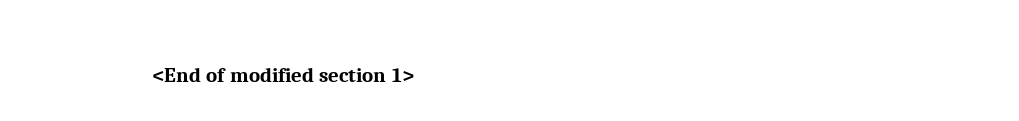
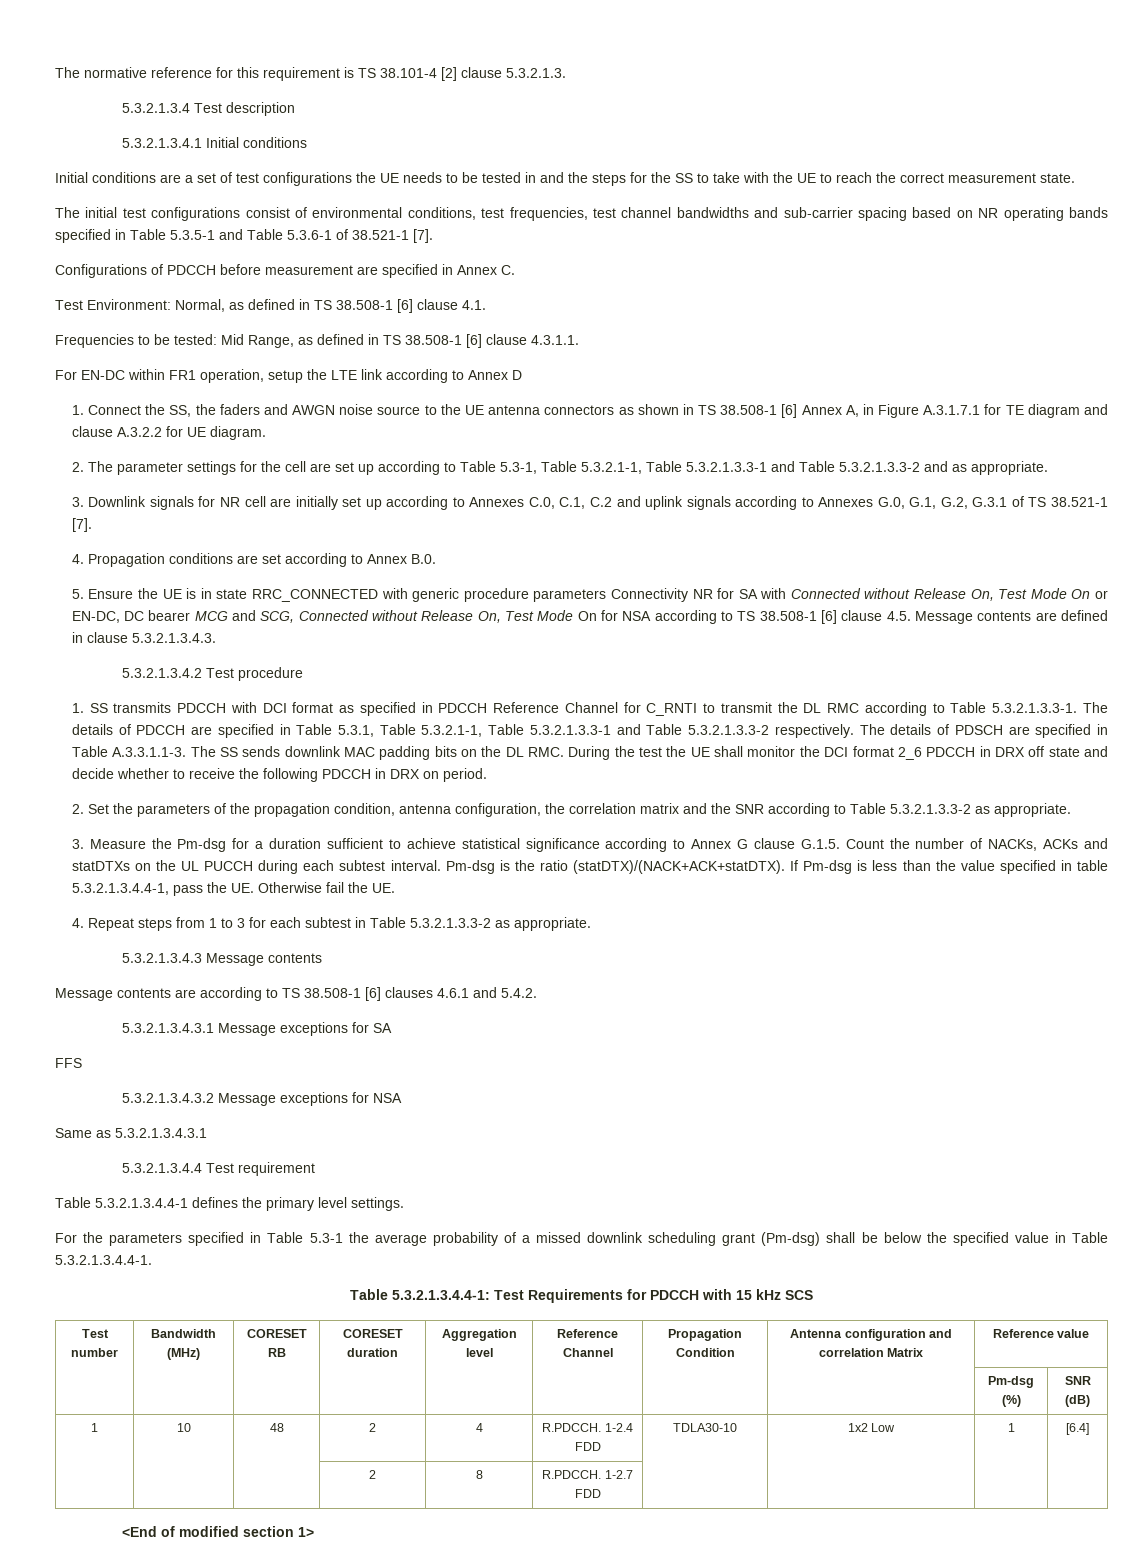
(151, 74) none -> [55,67,566,81] [122,102,296,116] [122,137,308,148] [55,172,1075,186] [55,207,1108,221] [55,229,433,243] [55,264,515,278] [55,299,486,313] [55,334,579,348] [55,369,522,383] [71,404,1108,418] [71,426,266,440] [71,461,1048,475] [71,496,1109,510] [71,518,92,532] [71,553,436,567] [71,588,1108,602] [71,610,1108,624] [71,632,216,643] [122,667,304,681] [71,702,1109,716] [71,724,1108,738] [71,746,1109,760] [71,768,487,782] [71,803,1071,817] [71,838,1109,852] [71,860,1108,874] [71,882,395,896] [71,917,591,931] [122,953,323,966] [55,987,537,1001] [122,1022,393,1036] [55,1058,82,1068] [122,1092,403,1106] [55,1128,207,1138] [122,1162,316,1176] [55,1197,404,1211] [55,1232,1109,1246] [55,1255,152,1265] [350,1289,813,1303] [81,1329,109,1338] [71,1348,118,1357] [151,1329,216,1338] [167,1348,200,1360] [246,1329,307,1338] [267,1348,286,1357] [342,1329,403,1338] [347,1348,398,1357] [441,1329,517,1341] [465,1348,493,1357] [557,1329,618,1338] [562,1348,613,1357] [668,1329,742,1341] [675,1348,735,1357] [790,1329,952,1341] [818,1348,924,1357] [992,1329,1090,1338] [988,1376,1034,1388] [1001,1395,1021,1407] [1064,1376,1091,1385] [1065,1395,1090,1407] [91,1423,98,1432] [176,1423,191,1432] [269,1423,284,1432] [369,1423,376,1432] [475,1423,483,1432] [542,1423,633,1432] [574,1442,601,1451] [673,1423,737,1432] [847,1423,896,1432] [1007,1423,1015,1432] [1066,1423,1089,1435] [369,1470,376,1479] [475,1470,483,1479] [542,1470,633,1479] [574,1489,601,1498] The normative reference for this requirement is TS 38.101-4 [2] clause 5.3.2.1.3. // 5.3.2.1.3.4 Test description // 5.3.2.1.3.4.1 Initial conditions // Initial conditions are a set of test configurations the UE needs to be tested in and the steps for the SS to take with the UE to reach the correct measurement state. // The initial test configurations consist of environmental conditions, test frequencies, test channel bandwidths and sub-carrier spacing based on NR operating bands specified in Table 5.3.5-1 and Table 5.3.6-1 of 38.521-1 [7]. // Configurations of PDCCH before measurement are specified in Annex C. // Test Environment: Normal, as defined in TS 38.508-1 [6] clause 4.1. // Frequencies to be tested: Mid Range, as defined in TS 38.508-1 [6] clause 4.3.1.1. // For EN-DC within FR1 operation, setup the LTE link according to Annex D // 1. Connect the SS, the faders and AWGN noise source to the UE antenna connectors as shown in TS 38.508-1 [6] Annex A, in Figure A.3.1.7.1 for TE diagram and clause A.3.2.2 for UE diagram. // 2. The parameter settings for the cell are set up according to Table 5.3-1, Table 5.3.2.1-1, Table 5.3.2.1.3.3-1 and Table 5.3.2.1.3.3-2 and as appropriate. // 3. Downlink signals for NR cell are initially set up according to Annexes C.0, C.1, C.2 and uplink signals according to Annexes G.0, G.1, G.2, G.3.1 of TS 38.521-1 [7]. // 4. Propagation conditions are set according to Annex B.0. // 5. Ensure the UE is in state RRC_CONNECTED with generic procedure parameters Connectivity NR for SA with Connected without Release On, Test Mode On or EN-DC, DC bearer MCG and SCG, Connected without Release On, Test Mode On for NSA according to TS 38.508-1 [6] clause 4.5. Message contents are defined in clause 5.3.2.1.3.4.3. // 5.3.2.1.3.4.2 Test procedure // 1. SS transmits PDCCH with DCI format as specified in PDCCH Reference Channel for C_RNTI to transmit the DL RMC according to Table 5.3.2.1.3.3-1. The details of PDCCH are specified in Table 5.3.1, Table 5.3.2.1-1, Table 5.3.2.1.3.3-1 and Table 5.3.2.1.3.3-2 respectively. The details of PDSCH are specified in Table A.3.3.1.1-3. The SS sends downlink MAC padding bits on the DL RMC. During the test the UE shall monitor the DCI format 2_6 PDCCH in DRX off state and decide whether to receive the following PDCCH in DRX on period. // 2. Set the parameters of the propagation condition, antenna configuration, the correlation matrix and the SNR according to Table 5.3.2.1.3.3-2 as appropriate. // 3. Measure the Pm-dsg for a duration sufficient to achieve statistical significance according to Annex G clause G.1.5. Count the number of NACKs, ACKs and statDTXs on the UL PUCCH during each subtest interval. Pm-dsg is the ratio (statDTX)/(NACK+ACK+statDTX). If Pm-dsg is less than the value specified in table 5.3.2.1.3.4.4-1, pass the UE. Otherwise fail the UE. // 4. Repeat steps from 1 to 3 for each subtest in Table 5.3.2.1.3.3-2 as appropriate. // 5.3.2.1.3.4.3 Message contents // Message contents are according to TS 38.508-1 [6] clauses 4.6.1 and 5.4.2. // 5.3.2.1.3.4.3.1 Message exceptions for SA // FFS // 5.3.2.1.3.4.3.2 Message exceptions for NSA // Same as 5.3.2.1.3.4.3.1 // 5.3.2.1.3.4.4 Test requirement // Table 5.3.2.1.3.4.4-1 defines the primary level settings. // For the parameters specified in Table 5.3-1 the average probability of a missed downlink scheduling grant (Pm-dsg) shall be below the specified value in Table 5.3.2.1.3.4.4-1. // Table 5.3.2.1.3.4.4-1: Test Requirements for PDCCH with 15 kHz SCS // Test number | Bandwidth (MHz) | CORESET RB | CORESET duration | Aggregation level | Reference Channel | Propagation Condition | Antenna configuration and correlation Matrix | Reference value // | | | | | | | | Pm-dsg (%) | SNR (dB) // 1 | 10 | 48 | 2 | 4 | R.PDCCH. 1-2.4 FDD | TDLA30-10 | 1x2 Low | 1 | [6.4] // | | | 2 | 8 | R.PDCCH. 1-2.7 FDD | | | | //

